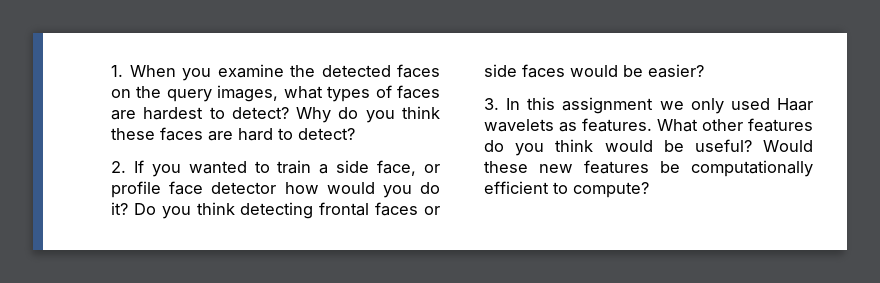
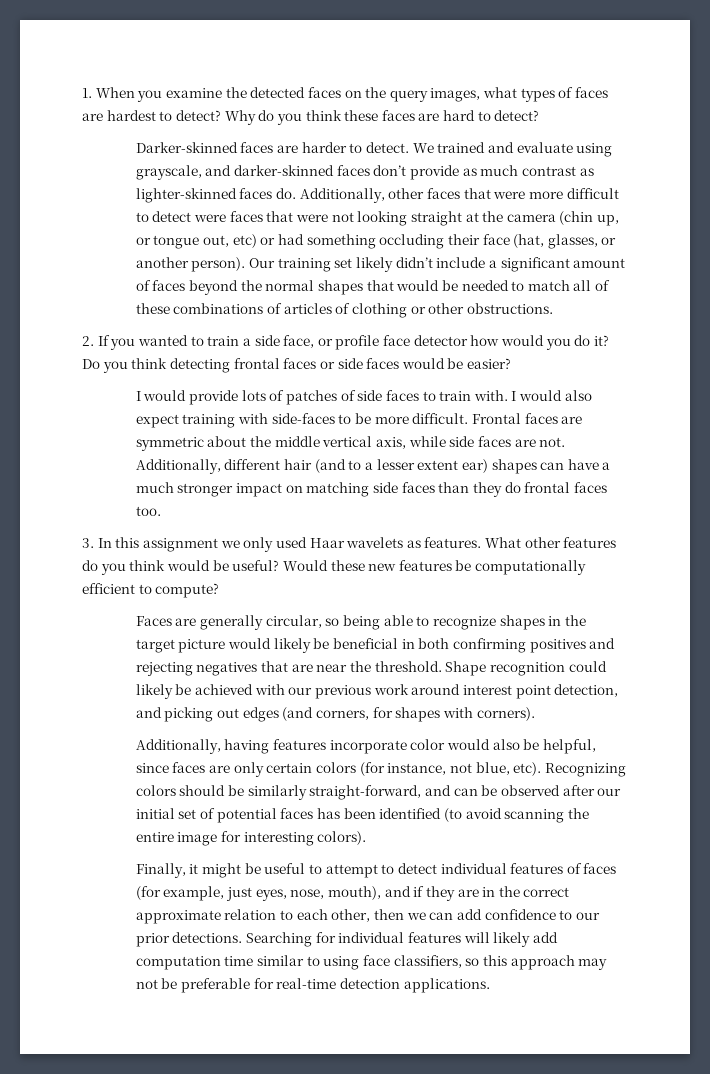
(355, 134) none -> [135,142,613,157] [135,165,594,180] [135,188,619,203] [135,211,620,226] [135,234,617,249] [135,257,626,272] [135,280,611,295] [135,303,553,318] // Darker-skinned faces are harder to detect. We trained and evaluate using grayscale, and darker-skinned faces don’t provide as much contrast as lighter-skinned faces do. Additionally, other faces that were more difficult to detect were faces that were not looking straight at the camera (chin up, or tongue out, etc) or had something occluding their face (hat, glasses, or another person). Our training set likely didn’t include a significant amount of faces beyond the normal shapes that would be needed to match all of these combinations of articles of clothing or other obstructions.
(704, 71) none -> [135,390,592,405] [135,413,583,428] [135,436,566,451] [135,459,611,474] [135,482,607,497] [135,506,161,516] // I would provide lots of patches of side faces to train with. I would also expect training with side-faces to be more difficult. Frontal faces are symmetric about the middle vertical axis, while side faces are not. Additionally, different hair (and to a lesser extent ear) shapes can have a much stronger impact on matching side faces than they do frontal faces too.
(649, 190) none -> [135,615,586,630] [135,638,616,653] [135,661,607,676] [135,684,619,699] [135,707,535,722] [135,739,596,754] [135,762,626,777] [135,785,622,800] [135,808,589,823] [135,831,367,846] [135,863,617,878] [135,886,570,901] [135,909,600,924] [135,932,558,947] [135,955,608,970] [135,978,490,993] // Faces are generally circular, so being able to recognize shapes in the target picture would likely be beneficial in both confirming positives and rejecting negatives that are near the threshold. Shape recognition could likely be achieved with our previous work around interest point detection, and picking out edges (and corners, for shapes with corners). // Additionally, having features incorporate color would also be helpful, since faces are only certain colors (for instance, not blue, etc). Recognizing colors should be similarly straight-forward, and can be observed after our initial set of potential faces has been identified (to avoid scanning the entire image for interesting colors). // Finally, it might be useful to attempt to detect individual features of faces (for example, just eyes, nose, mouth), and if they are in the correct approximate relation to each other, then we can add confidence to our prior detections. Searching for individual features will likely add computation time similar to using face classifiers, so this approach may not be preferable for real-time detection applications.

